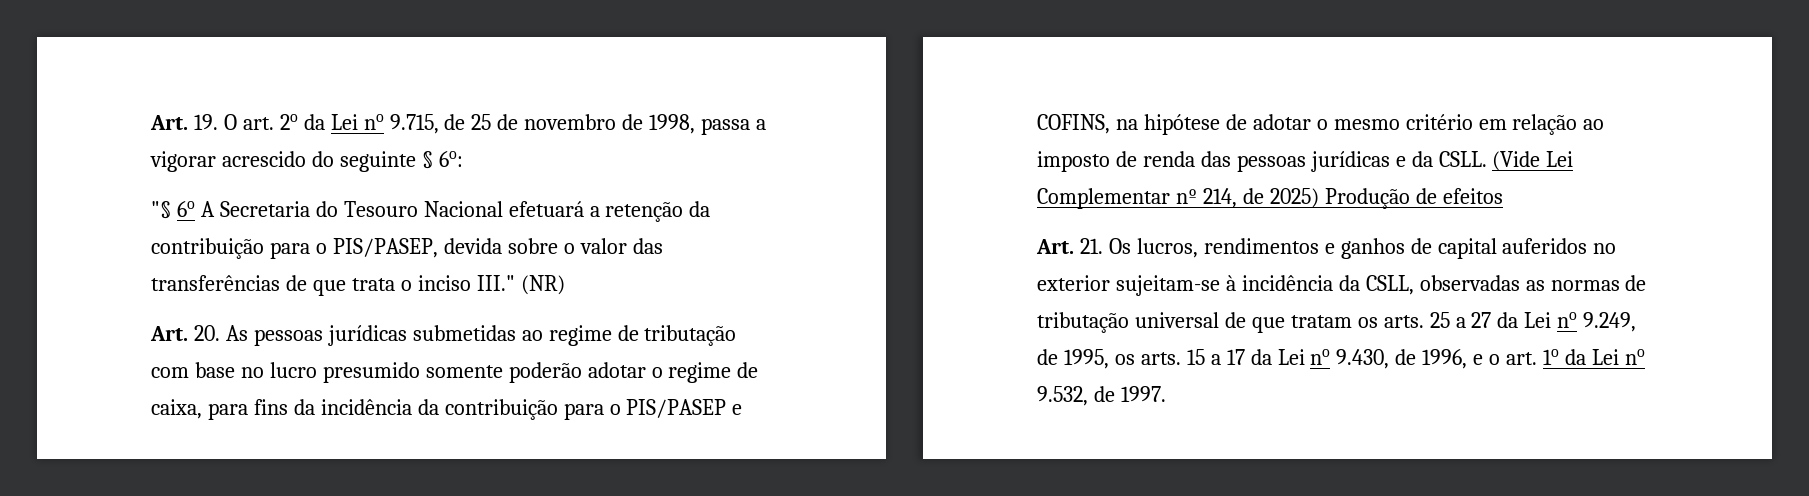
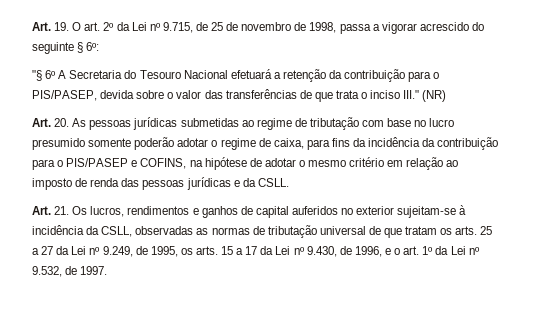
[279,114,384,130] 2o da Lei no -> [103,22,161,31] 2º da Lei nº
[438,151,463,167] 6o: -> [86,42,100,51] 6º:
[176,201,195,217] 6o -> [45,70,57,79] 6º
[1492,151,1574,171] [1037,188,1503,209] (Vide Lei Complementar nº 214, de 2025) Produção de efeitos -> (289, 182) none
[1557,312,1578,328] no -> [89,247,101,255] nº
[1310,349,1331,365] no -> [293,247,305,255] nº
[1543,349,1645,365] 1o da Lei no -> [422,246,480,255] 1º da Lei nº

